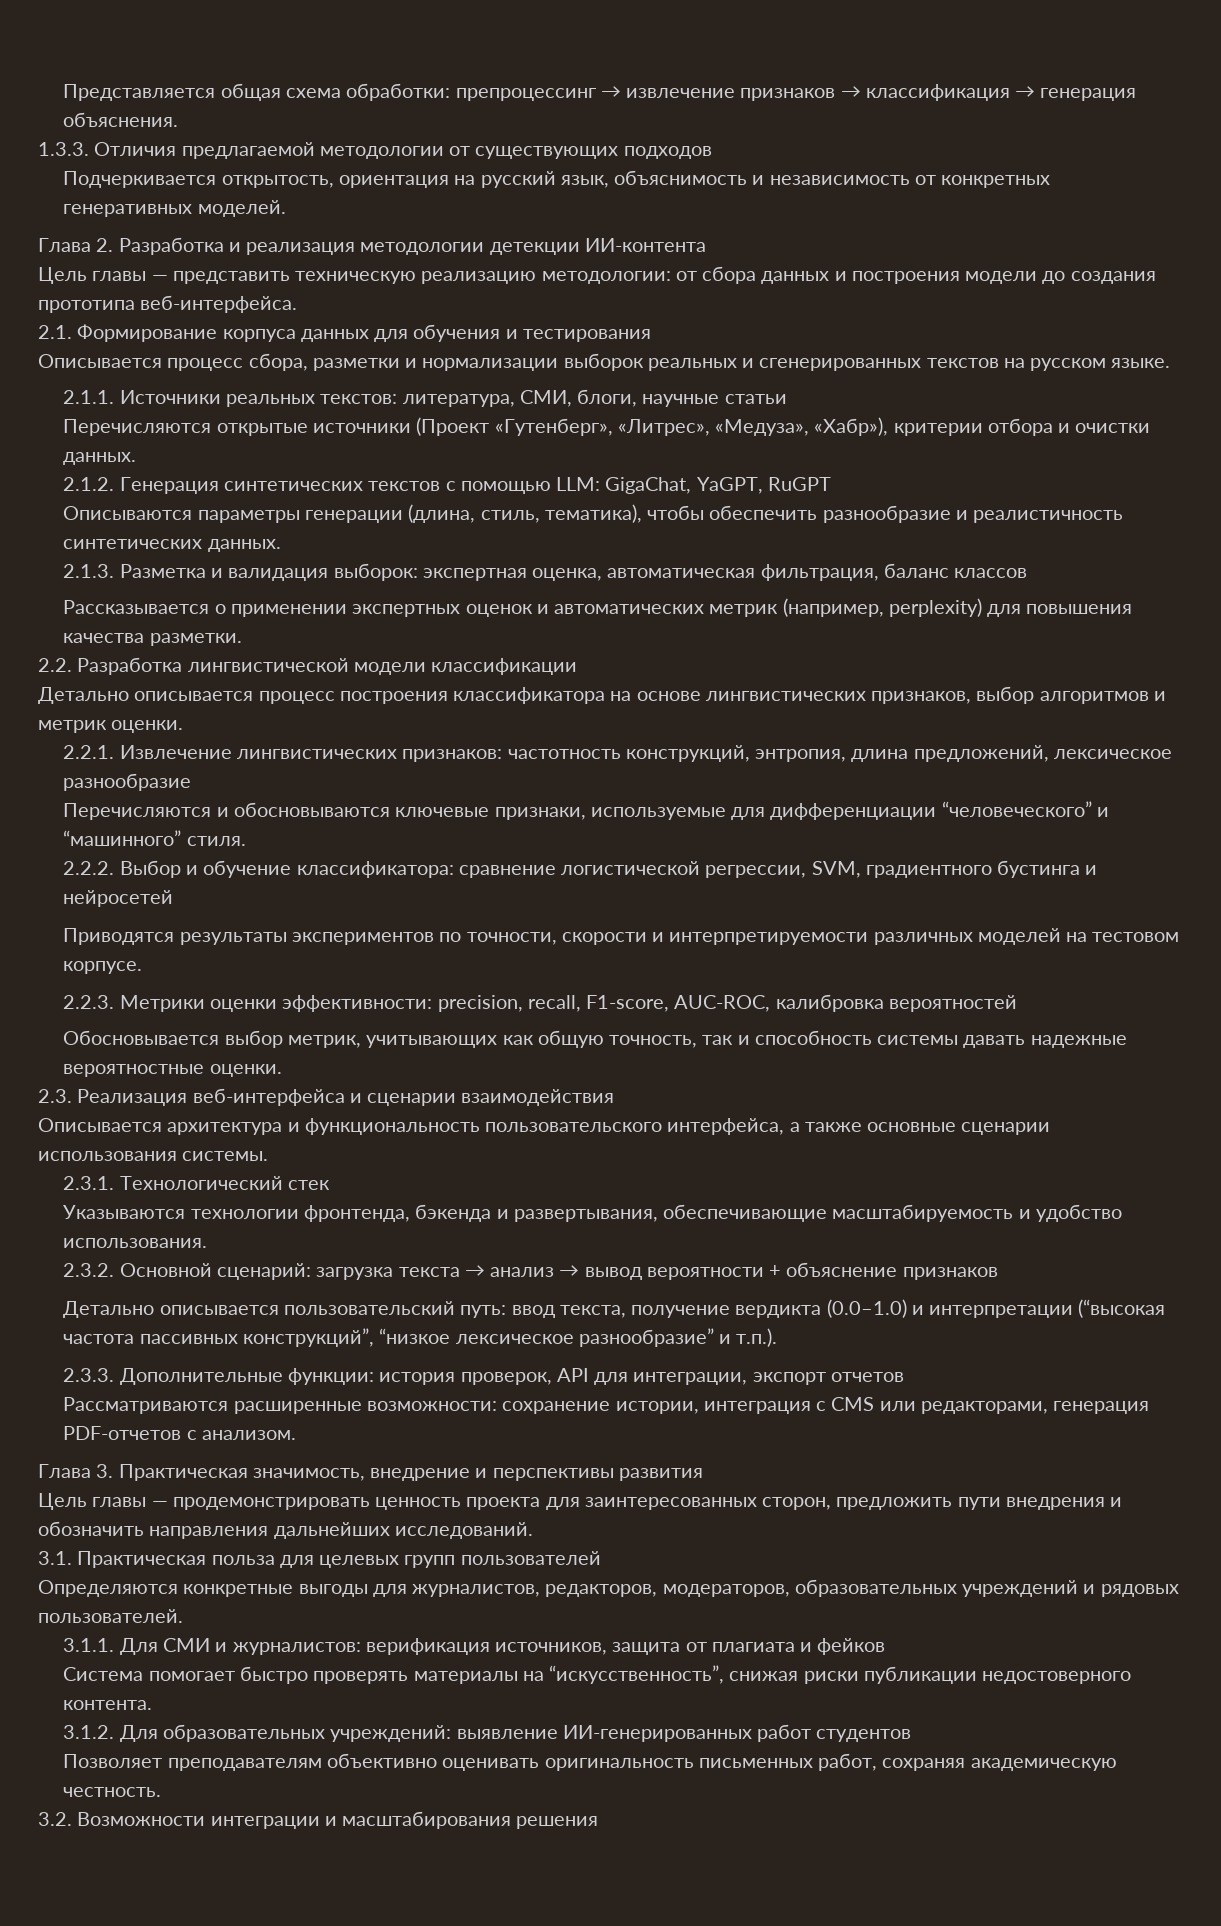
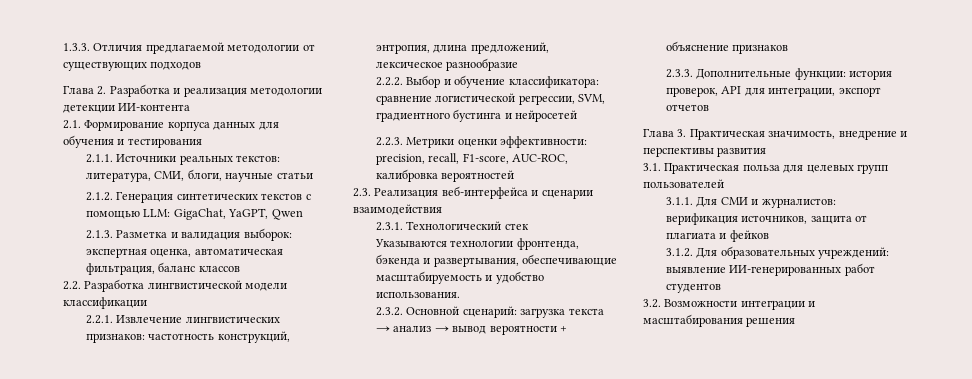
[63,83,1137,101] [63,112,179,127] Представляется общая схема обработки: препроцессинг → извлечение признаков → классификация → генерация объяснения. // -> (63, 47) none
[63,170,1051,188] [63,200,286,217] // Подчеркивается открытость, ориентация на русский язык, объяснимость и независимость от конкретных генеративных моделей. -> (202, 66) none
[38,266,1156,284] [38,295,298,313] // Цель главы — представить техническую реализацию методологии: от сбора данных и построения модели до создания прототипа веб-интерфейса. -> (191, 107) none
[38,353,1171,371] // Описывается процесс сбора, разметки и нормализации выборок реальных и сгенерированных текстов на русском языке. -> (202, 143) none
[63,417,1151,436] [63,452,137,465] // Перечисляются открытые источники (Проект «Гутенберг», «Литрес», «Медуза», «Хабр»), критерии отбора и очистки данных. -> (313, 175) none
[767,477,831,491] [63,504,1124,523] [63,539,281,552] RuGPT // Описываются параметры генерации (длина, стиль, тематика), чтобы обеспечить разнообразие и реалистичность синтетических данных. -> [271,209,303,220] Qwen
[63,598,1133,617] [63,633,242,646] // Рассказывается о применении экспертных оценок и автоматических метрик (например, perplexity) для повышения качества разметки. -> (240, 269) none
[38,686,1166,704] [38,720,184,733] // Детально описывается процесс построения классификатора на основе лингвистических признаков, выбор алгоритмов и метрик оценки. -> (147, 303) none
[63,801,1109,820] [63,830,246,846] // Перечисляются и обосновываются ключевые признаки, используемые для дифференциации “человеческого” и “машинного” стиля. -> (519, 64) none
[63,928,1180,945] [63,961,143,974] // Приводятся результаты экспериментов по точности, скорости и интерпретируемости различных моделей на тестовом корпусе. -> (578, 116) none
[63,1030,1127,1048] [63,1064,282,1077] // Обосновывается выбор метрик, учитывающих как общую точность, так и способность системы давать надежные вероятностные оценки. -> (515, 176) none
[38,1118,1051,1135] [38,1151,269,1161] // Описывается архитектура и функциональность пользовательского интерфейса, а также основные сценарии использования системы. -> (442, 209) none
[63,1299,1166,1318] [63,1328,778,1347] // Детально описывается пользовательский путь: ввод текста, получение вердикта (0.0–1.0) и интерпретации (“высокая частота пассивных конструкций”, “низкое лексическое разнообразие” и т.п.). -> (789, 49) none
[63,1397,1150,1414] [63,1426,297,1440] // Рассматриваются расширенные возможности: сохранение истории, интеграция с CMS или редакторами, генерация PDF-отчетов с анализом. -> (710, 107) none
[38,1493,1123,1510] [38,1521,533,1539] // Цель главы — продемонстрировать ценность проекта для заинтересованных сторон, предложить пути внедрения и обозначить направления дальнейших исследований. -> (767, 152) none
[38,1579,1179,1597] [38,1609,183,1623] // Определяются конкретные выгоды для журналистов, редакторов, модераторов, образовательных учреждений и рядовых пользователей. -> (724, 183) none
[63,1665,1132,1684] [63,1700,153,1710] // Система помогает быстро проверять материалы на “искусственность”, снижая риски публикации недостоверного контента. -> (769, 236) none
[63,1753,1117,1771] [63,1787,162,1797] // Позволяет преподавателям объективно оценивать оригинальность письменных работ, сохраняя академическую честность. -> (722, 288) none

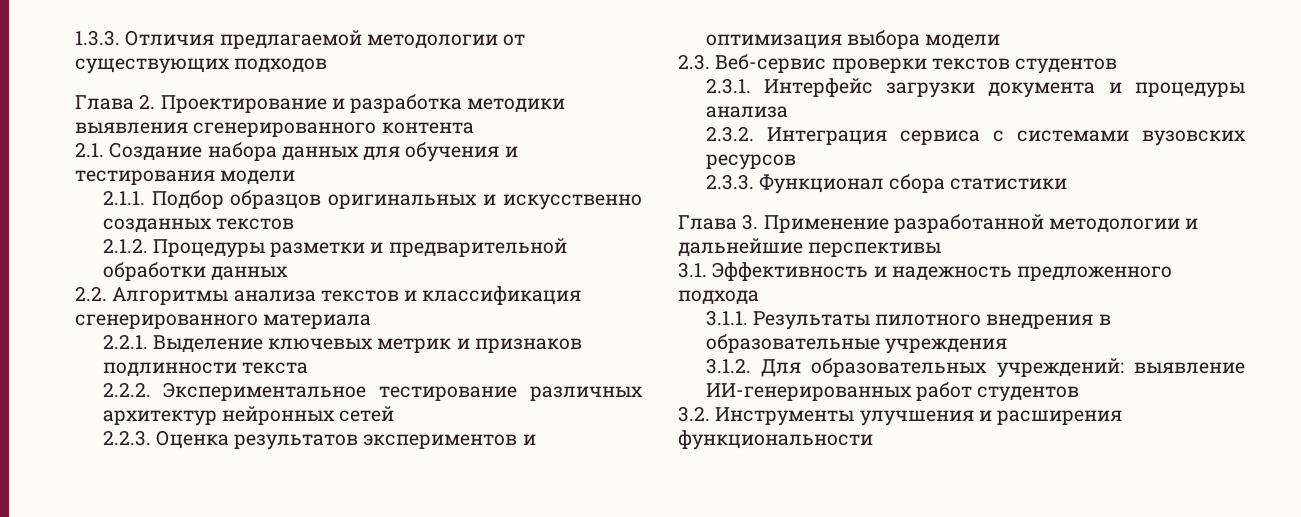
[109,84,322,97] [63,103,191,113] Разработка и реализация методологии детекции ИИ-контента -> [160,94,566,113] [75,122,474,137] Проектирование и разработка методики выявления сгенерированного контента
[84,120,210,131] Формирование корпуса -> [109,142,277,161] Создание набора
(202, 143) none -> [220,170,296,185] модели
[116,154,281,165] [86,169,313,182] [86,192,311,203] [86,208,303,220] [86,228,292,241] [86,248,283,258] [86,262,240,275] [63,279,288,292] [63,297,147,309] [86,315,280,324] [86,331,290,343] [376,42,549,54] [376,58,519,71] [376,75,599,88] [376,93,606,105] [376,109,578,122] [376,136,588,148] [376,153,569,165] [376,169,515,182] [353,186,593,199] [353,204,442,215] [376,221,529,231] [375,238,579,250] [376,254,618,267] [376,271,544,284] [376,292,461,298] [376,306,604,318] [376,325,567,335] [666,41,789,54] [666,68,893,80] [666,86,881,97] [666,104,710,111] [643,129,907,140] Источники реальных текстов: литература, СМИ, блоги, научные статьи // 2.1.2. Генерация синтетических текстов с помощью LLM: GigaChat, YaGPT, Qwen // 2.1.3. Разметка и валидация выборок: экспертная оценка, автоматическая фильтрация, баланс классов // 2.2. Разработка лингвистической модели классификации // 2.2.1. Извлечение лингвистических признаков: частотность конструкций, энтропия, длина предложений, лексическое разнообразие // 2.2.2. Выбор и обучение классификатора: сравнение логистической регрессии, SVM, градиентного бустинга и нейросетей // 2.2.3. Метрики оценки эффективности: precision, recall, F1-score, AUC-ROC, калибровка вероятностей // 2.3. Реализация веб-интерфейса и сценарии взаимодействия // 2.3.1. Технологический стек // Указываются технологии фронтенда, бэкенда и развертывания, обеспечивающие масштабируемость и удобство использования. // 2.3.2. Основной сценарий: загрузка текста → анализ → вывод вероятности + объяснение признаков // 2.3.3. Дополнительные функции: история проверок, API для интеграции, экспорт отчетов // Глава 3. Практическая значимость, внедрение и -> [151,190,643,210] [102,218,294,233] [102,238,567,258] [102,262,288,281] [75,286,582,305] [75,314,372,329] [102,334,583,353] [102,362,308,377] [102,382,644,401] [102,406,395,426] [102,430,536,450] [705,30,1001,49] [678,54,1118,74] [705,78,1245,98] [705,106,788,118] [705,126,1246,146] [705,154,796,170] [705,174,1068,194] [678,214,1199,233] [678,238,803,257] Подбор образцов оригинальных и искусственно созданных текстов // 2.1.2. Процедуры разметки и предварительной обработки данных // 2.2. Алгоритмы анализа текстов и классификация сгенерированного материала // 2.2.1. Выделение ключевых метрик и признаков подлинности текста // 2.2.2. Экспериментальное тестирование различных архитектур нейронных сетей // 2.2.3. Оценка результатов экспериментов и оптимизация выбора модели // 2.3. Веб-сервис проверки текстов студентов // 2.3.1. Интерфейс загрузки документа и процедуры анализа // 2.3.2. Интеграция сервиса с системами вузовских ресурсов // 2.3.3. Функционал сбора статистики // Глава 3. Применение разработанной методологии и дальнейшие
[717,147,767,157] развития -> (942, 249) none
[664,163,888,174] [643,179,724,188] [666,196,836,208] [666,213,868,225] [666,230,769,242] Практическая польза для целевых групп пользователей // 3.1.1. Для СМИ и журналистов: верификация источников, защита от плагиата и фейков -> [712,262,1173,281] [678,290,759,305] [705,310,1111,330] [705,334,1007,354] Эффективность и надежность предложенного подхода // 3.1.1. Результаты пилотного внедрения в образовательные учреждения
[664,299,816,310] [643,314,796,327] Возможности интеграции и масштабирования решения -> [715,407,1123,426] [678,430,873,450] Инструменты улучшения и расширения функциональности

